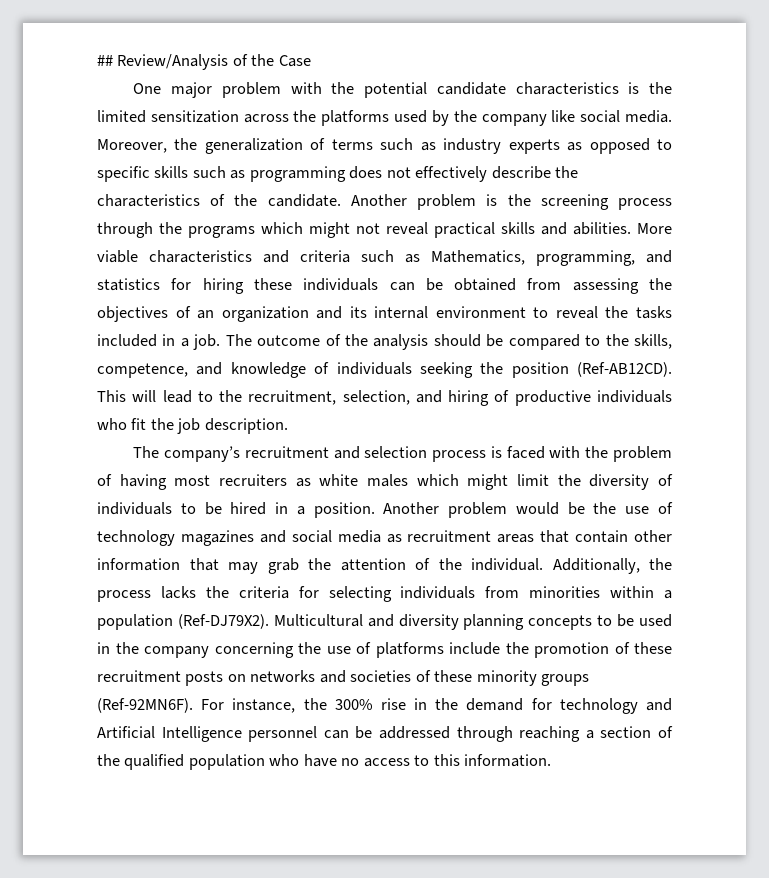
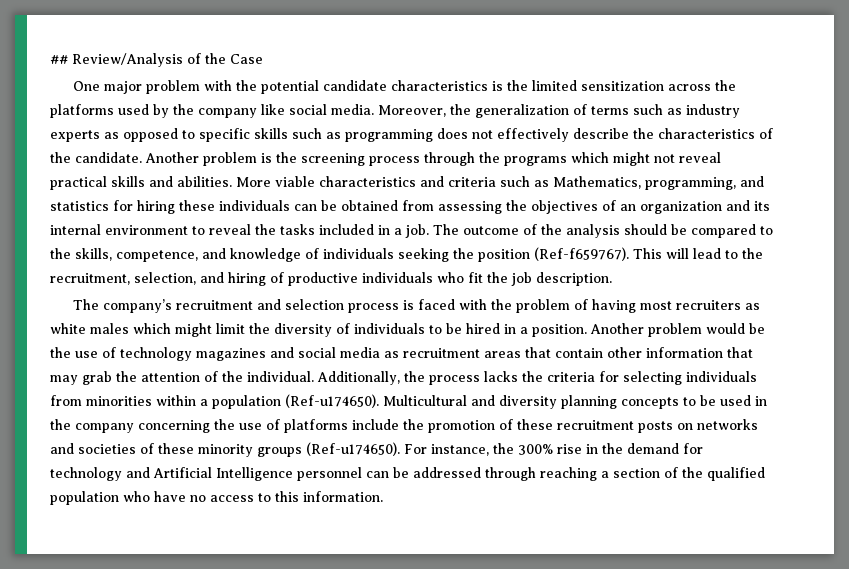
[577,362,672,377] (Ref-AB12CD). -> [534,247,629,261] (Ref-f659767).
[177,614,269,629] (Ref-DJ79X2). -> [285,394,379,408] (Ref-u174650).
[97,698,193,713] (Ref-92MN6F). -> [306,442,400,456] (Ref-u174650).

